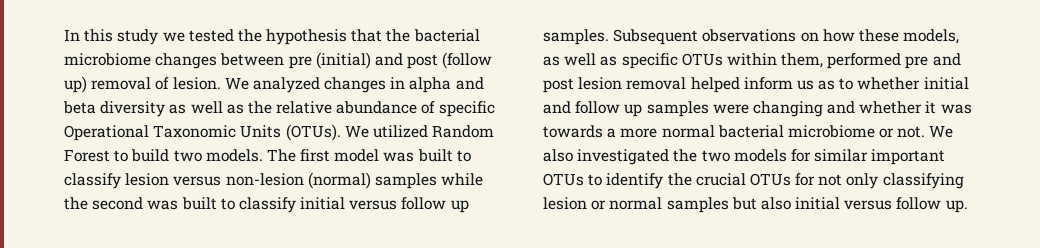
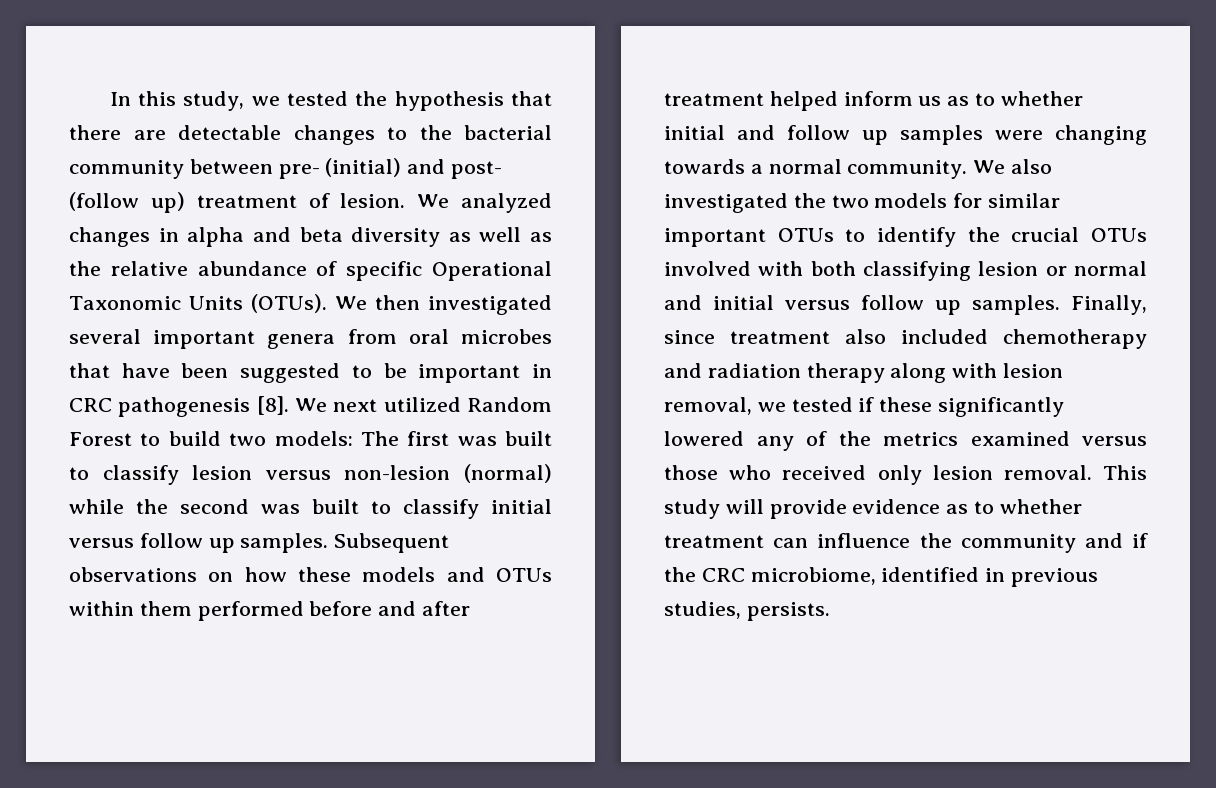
[117,29,159,45] study -> [183,91,245,111] study,
[386,29,480,42] [64,53,312,69] the bacterial microbiome changes between pre -> [69,125,552,145] [69,159,320,179] there are detectable changes to the bacterial community between pre-
[407,54,439,69] post -> [451,161,503,179] post-
[91,77,152,90] removal -> [196,195,297,208] treatment
(369, 131) none -> [374,295,552,315] [69,329,552,349] [69,363,552,383] [69,396,378,417] then investigated several important genera from oral microbes that have been suggested to be important in CRC pathogenesis [8]. We next
[205,149,263,162] models. -> [274,431,353,446] models:
[334,149,380,162] model -> (450, 438) none
[374,173,437,189] samples -> (552, 473) none
[903,29,960,44] [543,53,961,69] [543,77,687,93] models, as well as specific OTUs within them, performed pre and post lesion removal -> [362,567,552,582] [69,601,471,621] [664,93,764,106] models and OTUs within them performed before and after treatment
[827,101,972,114] [543,125,926,138] and whether it was towards a more normal bacterial microbiome or not. -> [664,159,968,179] towards a normal community.
[795,173,879,189] for not only -> [664,261,856,276] involved with both
[666,197,968,213] samples but also initial versus follow up. -> [664,295,1147,315] [664,329,1147,349] [664,363,1064,383] [664,397,1065,417] [664,431,1147,451] [664,465,1147,485] [664,499,1082,519] [664,533,1148,553] [664,567,1099,587] [664,601,830,621] and initial versus follow up samples. Finally, since treatment also included chemotherapy and radiation therapy along with lesion removal, we tested if these significantly lowered any of the metrics examined versus those who received only lesion removal. This study will provide evidence as to whether treatment can influence the community and if the CRC microbiome, identified in previous studies, persists.

